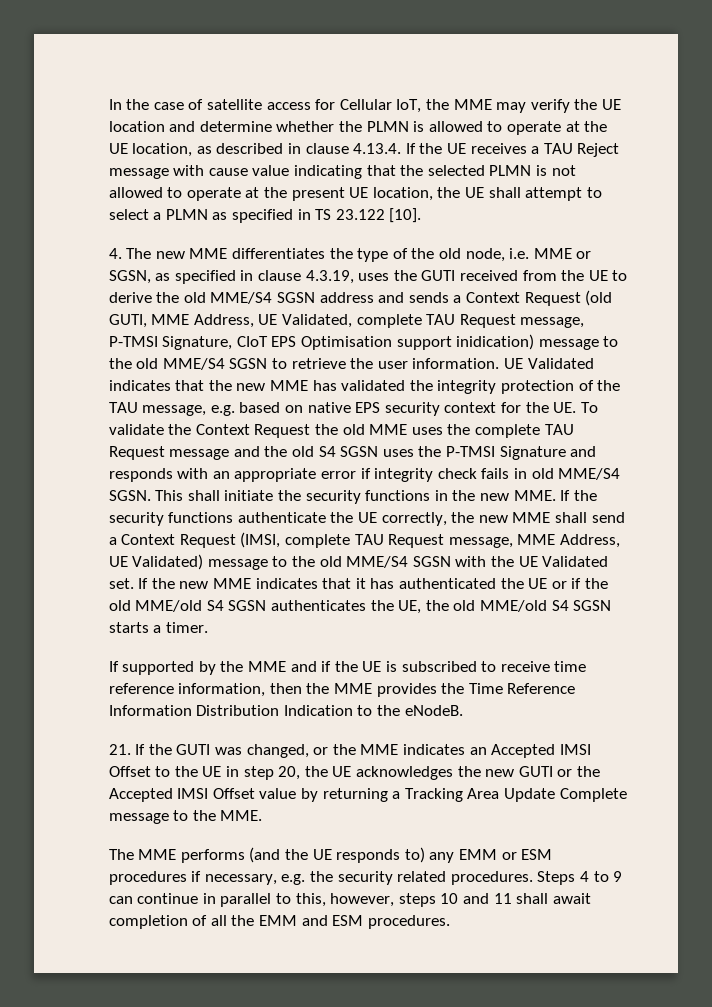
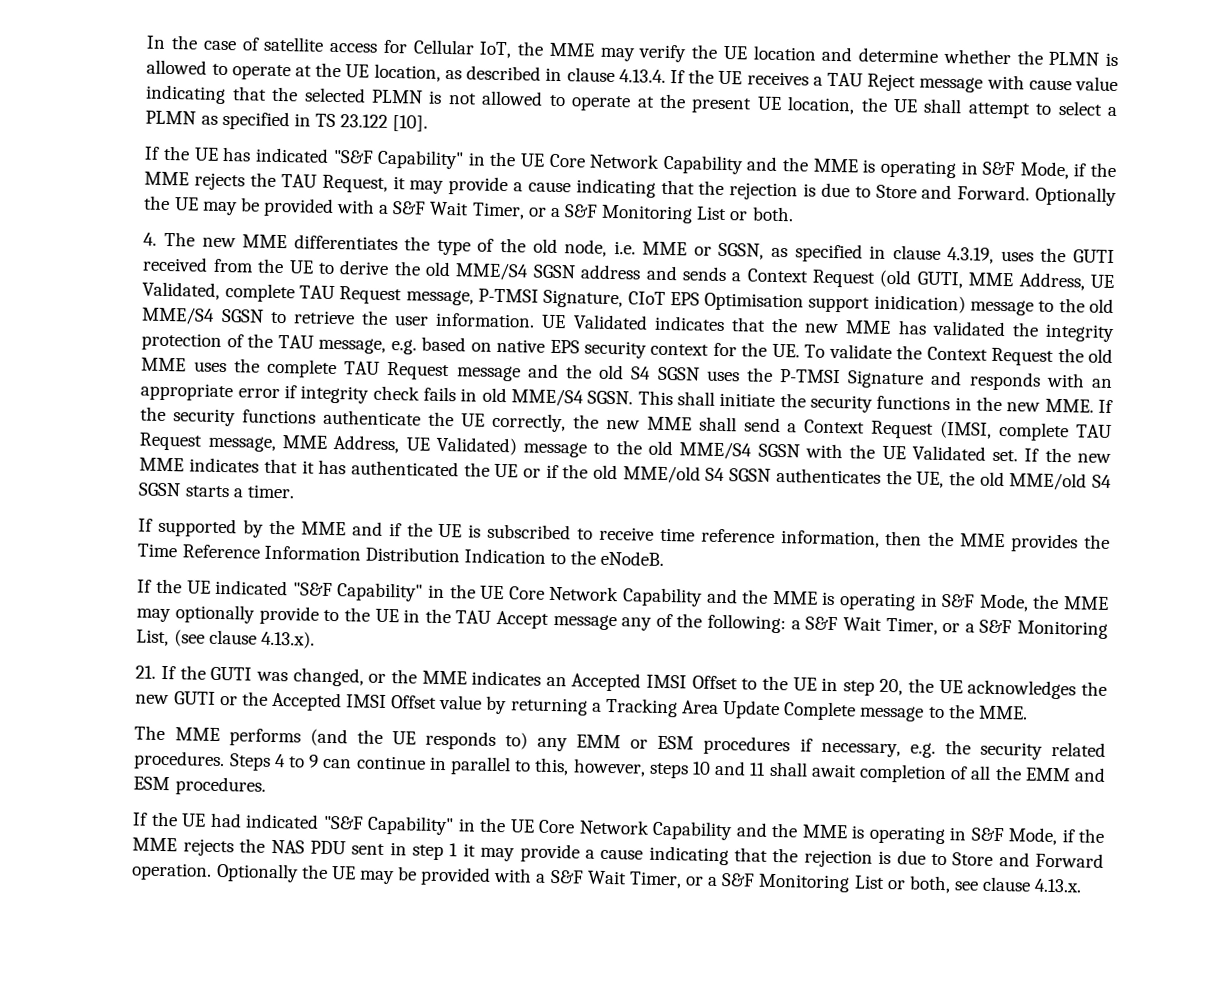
(422, 215) none -> [144,145,1117,180] [144,171,1118,207] [143,195,794,224] // If the UE has indicated "S&F Capability" in the UE Core Network Capability and the MME is operating in S&F Mode, if the MME rejects the TAU Request, it may provide a cause indicating that the rejection is due to Store and Forward. Optionally the UE may be provided with a S&F Wait Timer, or a S&F Monitoring List or both.
(463, 710) none -> [137,578,1110,612] [136,604,1109,639] [136,629,315,649] // If the UE indicated "S&F Capability" in the UE Core Network Capability and the MME is operating in S&F Mode, the MME may optionally provide to the UE in the TAU Accept message any of the following: a S&F Wait Timer, or a S&F Monitoring List, (see clause 4.13.x).
(450, 922) none -> [132,811,1106,846] [132,837,1104,868] [131,862,1083,894] // If the UE had indicated "S&F Capability" in the UE Core Network Capability and the MME is operating in S&F Mode, if the MME rejects the NAS PDU sent in step 1 it may provide a cause indicating that the rejection is due to Store and Forward operation. Optionally the UE may be provided with a S&F Wait Timer, or a S&F Monitoring List or both, see clause 4.13.x.

